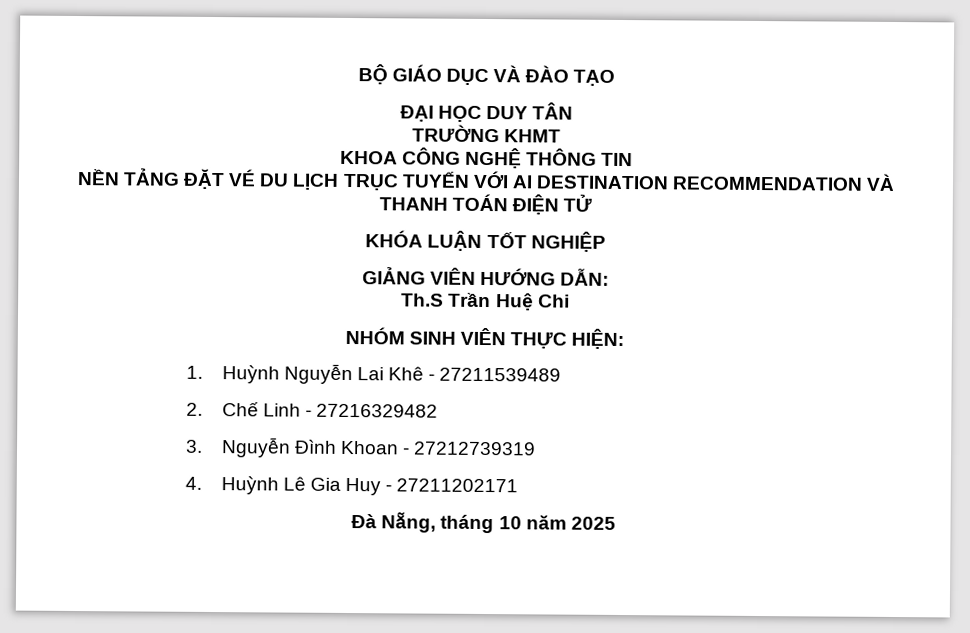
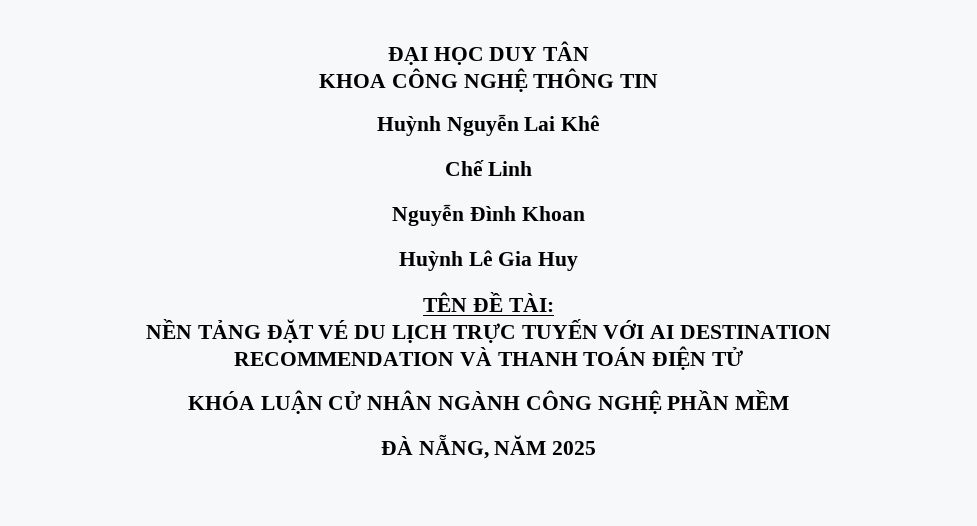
[357,64,616,86] BỘ GIÁO DỤC VÀ ĐÀO TẠO // -> (387, 56) none
[411,124,562,143] // TRƯỜNG KHMT -> (590, 51) none
(634, 159) none -> [376,114,601,136] [444,160,533,176] [392,204,585,226] [398,250,579,271] [423,292,554,312] // Huỳnh Nguyễn Lai Khê // Chế Linh // Nguyễn Đình Khoan // Huỳnh Lê Gia Huy // TÊN ĐỀ TÀI:
[342,173,399,191] TRỤC -> [452,323,516,343] TRỰC
[486,231,606,252] [361,267,610,286] [401,292,570,311] [344,326,625,350] [185,363,562,385] [185,402,438,418] [184,437,537,458] [184,476,519,496] [351,512,567,534] TỐT NGHIỆP // GIẢNG VIÊN HƯỚNG DẪN: // Th.S Trần Huệ Chi // NHÓM SINH VIÊN THỰC HIỆN: // 1. Huỳnh Nguyễn Lai Khê - 27211539489 // 2. Chế Linh - 27216329482 // 3. Nguyễn Đình Khoan - 27212739319 // 4. Huỳnh Lê Gia Huy - 27211202171 // Đà Nẵng, tháng 10 năm -> [328,390,790,414] [380,434,547,459] CỬ NHÂN NGÀNH CÔNG NGHỆ PHẦN MỀM // ĐÀ NẴNG, NĂM

